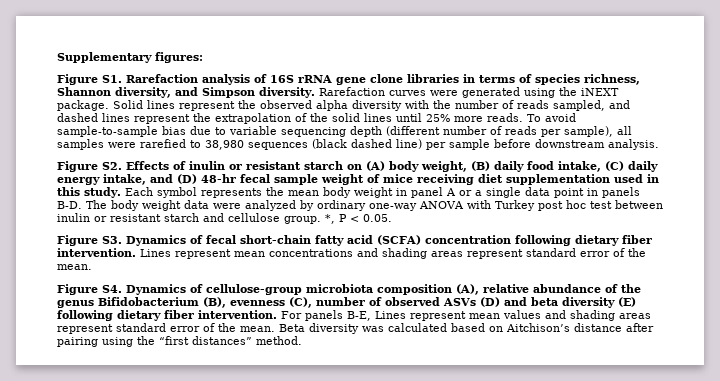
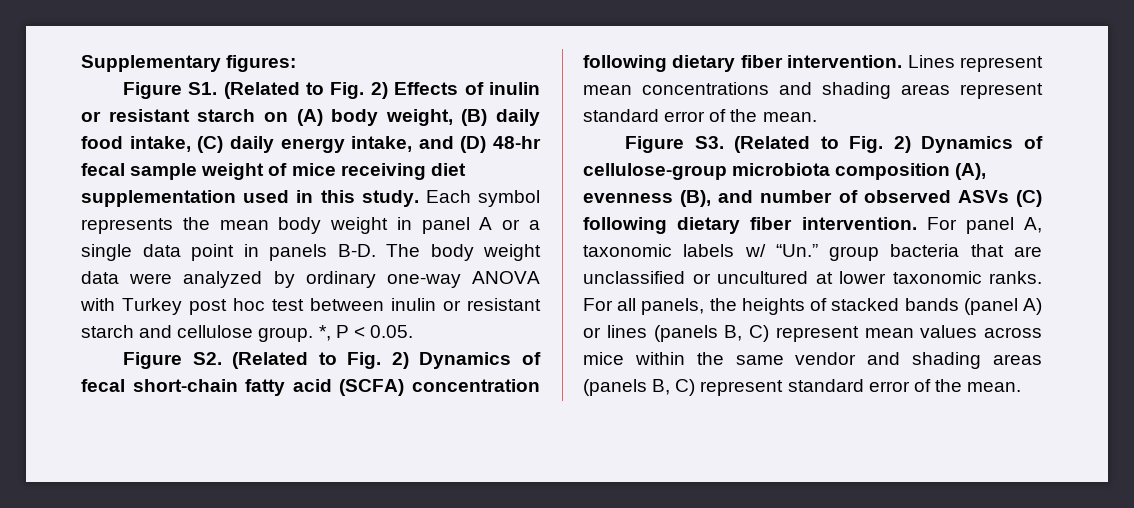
[126,74,640,85] [57,87,619,98] [57,100,630,111] [57,113,576,124] [57,126,632,137] [57,139,659,150] [57,161,122,172] Rarefaction analysis of 16S rRNA gene clone libraries in terms of species richness, Shannon diversity, and Simpson diversity. Rarefaction curves were generated using the iNEXT package. Solid lines represent the observed alpha diversity with the number of reads sampled, and dashed lines represent the extrapolation of the solid lines until 25% more reads. To avoid sample-to-sample bias due to variable sequencing depth (different number of reads per sample), all samples were rarefied to 38,980 sequences (black dashed line) per sample before downstream analysis. // Figure S2. -> [223,82,388,99] (Related to Fig. 2)
[102,236,122,244] S3. -> [192,352,409,369] S2. (Related to Fig. 2)
[102,285,122,293] S4. -> [694,136,911,153] S3. (Related to Fig. 2)
[483,284,641,293] [57,297,636,308] relative abundance of the genus Bifidobacterium (B), evenness (C), number of observed ASVs (D) and beta diversity (E) -> [583,190,1042,207] evenness (B), and number of observed ASVs (C)
[305,310,651,321] [57,323,654,334] [57,336,302,347] panels B-E, Lines represent mean values and shading areas represent standard error of the mean. Beta diversity was calculated based on Aitchison’s distance after pairing using the “first distances” method. -> [965,217,1042,234] [583,244,1042,261] [583,271,1042,284] [583,298,1042,315] [583,325,1042,342] [583,352,1042,369] [583,379,1022,396] panel A, taxonomic labels w/ “Un.” group bacteria that are unclassified or uncultured at lower taxonomic ranks. For all panels, the heights of stacked bands (panel A) or lines (panels B, C) represent mean values across mice within the same vendor and shading areas (panels B, C) represent standard error of the mean.

